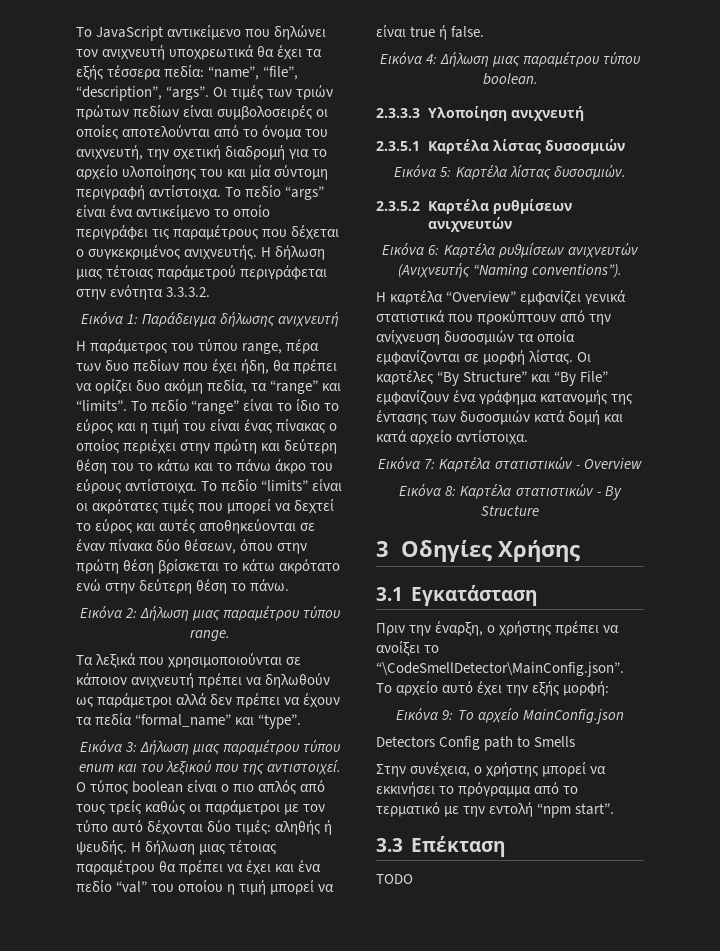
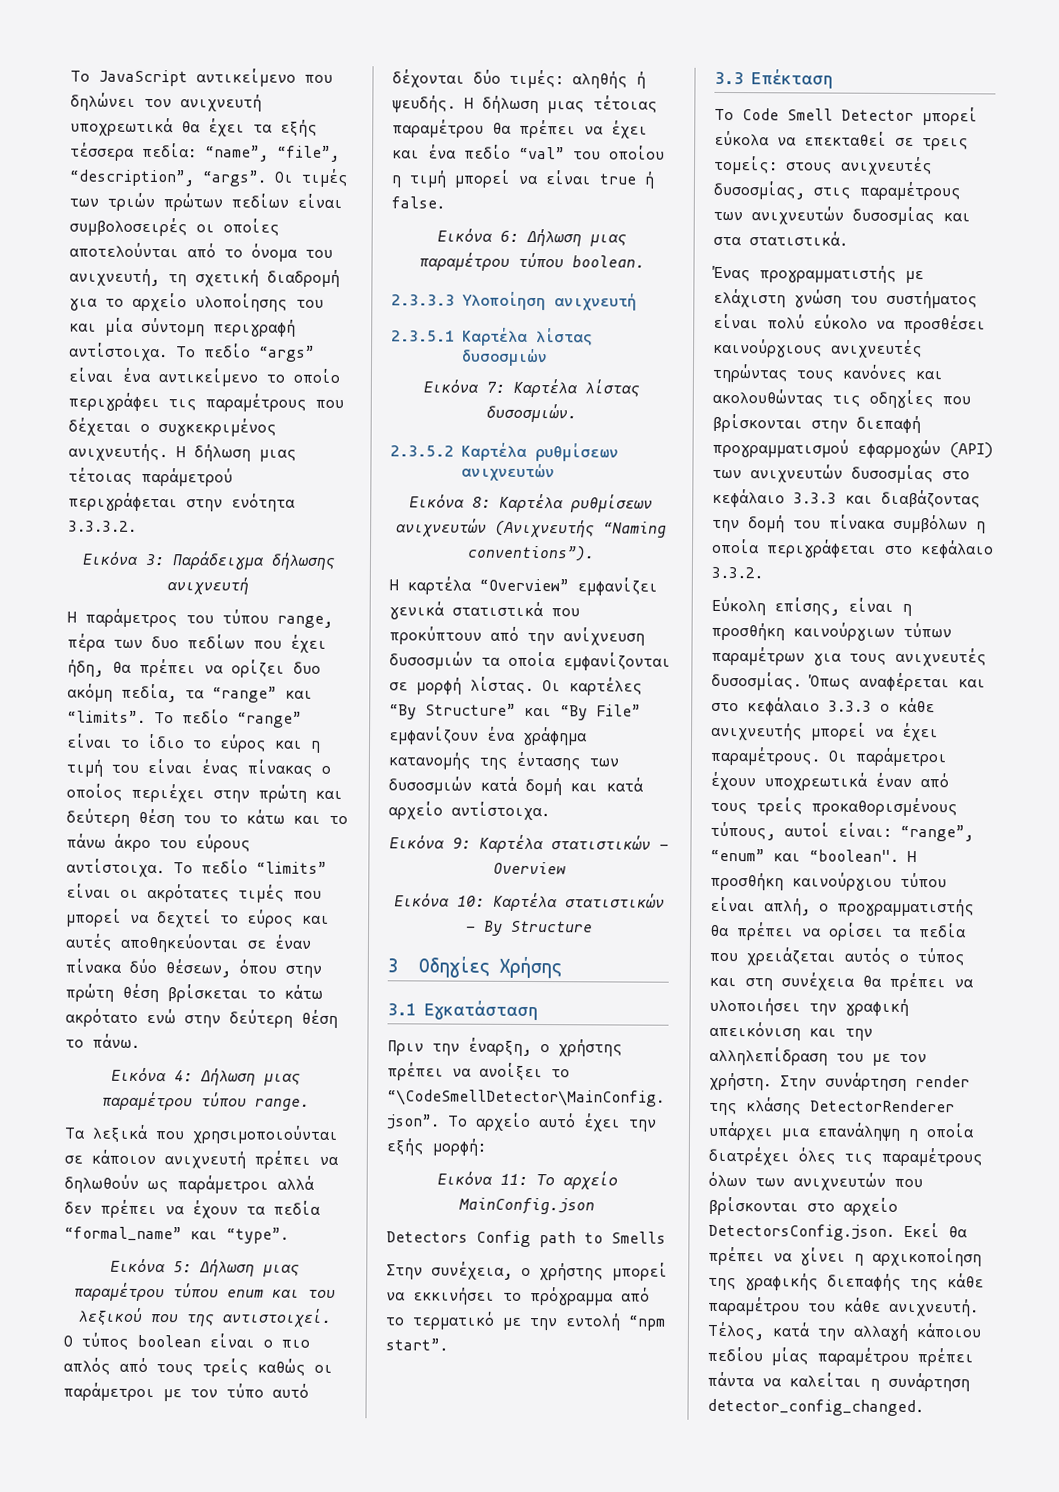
[147,149,170,160] την -> [168,274,187,287] τη
[126,314,138,324] 1: -> [144,553,164,566] 3:
[124,608,137,618] 2: -> [174,1070,193,1082] 4:
[124,742,137,752] 3: -> [173,1261,192,1273] 5:
[425,54,437,64] 4: -> [500,230,519,242] 6:
[440,167,452,177] 5: -> [485,381,505,393] 7:
[428,245,440,255] 6: -> [472,496,491,508] 8:
[424,459,436,469] 7: -> [452,837,471,849] 9:
[445,486,457,496] 8: -> [456,895,485,907] 10:
[442,710,454,720] 9: -> [499,1173,528,1185] 11:
[376,874,413,884] TODO -> [714,107,978,126] [714,130,969,151] [713,155,933,177] [713,180,961,201] [713,206,971,226] [713,231,848,246] [712,265,924,284] [713,288,978,309] [713,313,986,334] [713,338,923,360] [712,363,943,383] [712,388,971,409] [712,413,921,434] [712,438,993,459] [712,464,970,484] [712,488,981,508] [712,514,986,534] [712,538,994,559] [711,566,763,579] [711,596,912,616] [711,622,952,641] [711,646,987,668] [711,671,986,692] [711,697,935,716] [711,722,939,743] [710,746,947,767] [710,771,949,792] [710,797,958,817] [710,821,974,842] [710,848,917,863] [710,872,947,891] [710,896,975,917] [710,922,967,941] [709,947,965,967] [709,972,974,992] [709,997,909,1016] [709,1021,873,1041] [709,1046,927,1066] [709,1072,970,1092] [709,1097,955,1116] [708,1121,975,1142] [708,1146,983,1167] [708,1171,923,1192] [708,1196,898,1217] [708,1222,968,1241] [708,1246,982,1268] [708,1273,984,1292] [708,1296,979,1318] [707,1321,981,1341] [707,1346,974,1367] [707,1371,970,1392] [707,1398,924,1417] Το Code Smell Detector μπορεί εύκολα να επεκταθεί σε τρεις τομείς: στους ανιχνευτές δυσοσμίας, στις παραμέτρους των ανιχνευτών δυσοσμίας και στα στατιστικά. // Ένας προγραμματιστής με ελάχιστη γνώση του συστήματος είναι πολύ εύκολο να προσθέσει καινούργιους ανιχνευτές τηρώντας τους κανόνες και ακολουθώντας τις οδηγίες που βρίσκονται στην διεπαφή προγραμματισμού εφαρμογών (API) των ανιχνευτών δυσοσμίας στο κεφάλαιο 3.3.3 και διαβάζοντας την δομή του πίνακα συμβόλων η οποία περιγράφεται στο κεφάλαιο 3.3.2. // Εύκολη επίσης, είναι η προσθήκη καινούργιων τύπων παραμέτρων για τους ανιχνευτές δυσοσμίας. Όπως αναφέρεται και στο κεφάλαιο 3.3.3 ο κάθε ανιχνευτής μπορεί να έχει παραμέτρους. Οι παράμετροι έχουν υποχρεωτικά έναν από τους τρείς προκαθορισμένους τύπους, αυτοί είναι: “range”, “enum” και “boolean". Η προσθήκη καινούργιου τύπου είναι απλή, ο προγραμματιστής θα πρέπει να ορίσει τα πεδία που χρειάζεται αυτός ο τύπος και στη συνέχεια θα πρέπει να υλοποιήσει την γραφική απεικόνιση και την αλληλεπίδραση του με τον χρήστη. Στην συνάρτηση render της κλάσης DetectorRenderer υπάρχει μια επανάληψη η οποία διατρέχει όλες τις παραμέτρους όλων των ανιχνευτών που βρίσκονται στο αρχείο DetectorsConfig.json. Εκεί θα πρέπει να γίνει η αρχικοποίηση της γραφικής διεπαφής της κάθε παραμέτρου του κάθε ανιχνευτή. Τέλος, κατά την αλλαγή κάποιου πεδίου μίας παραμέτρου πρέπει πάντα να καλείται η συνάρτηση detector_config_changed.

